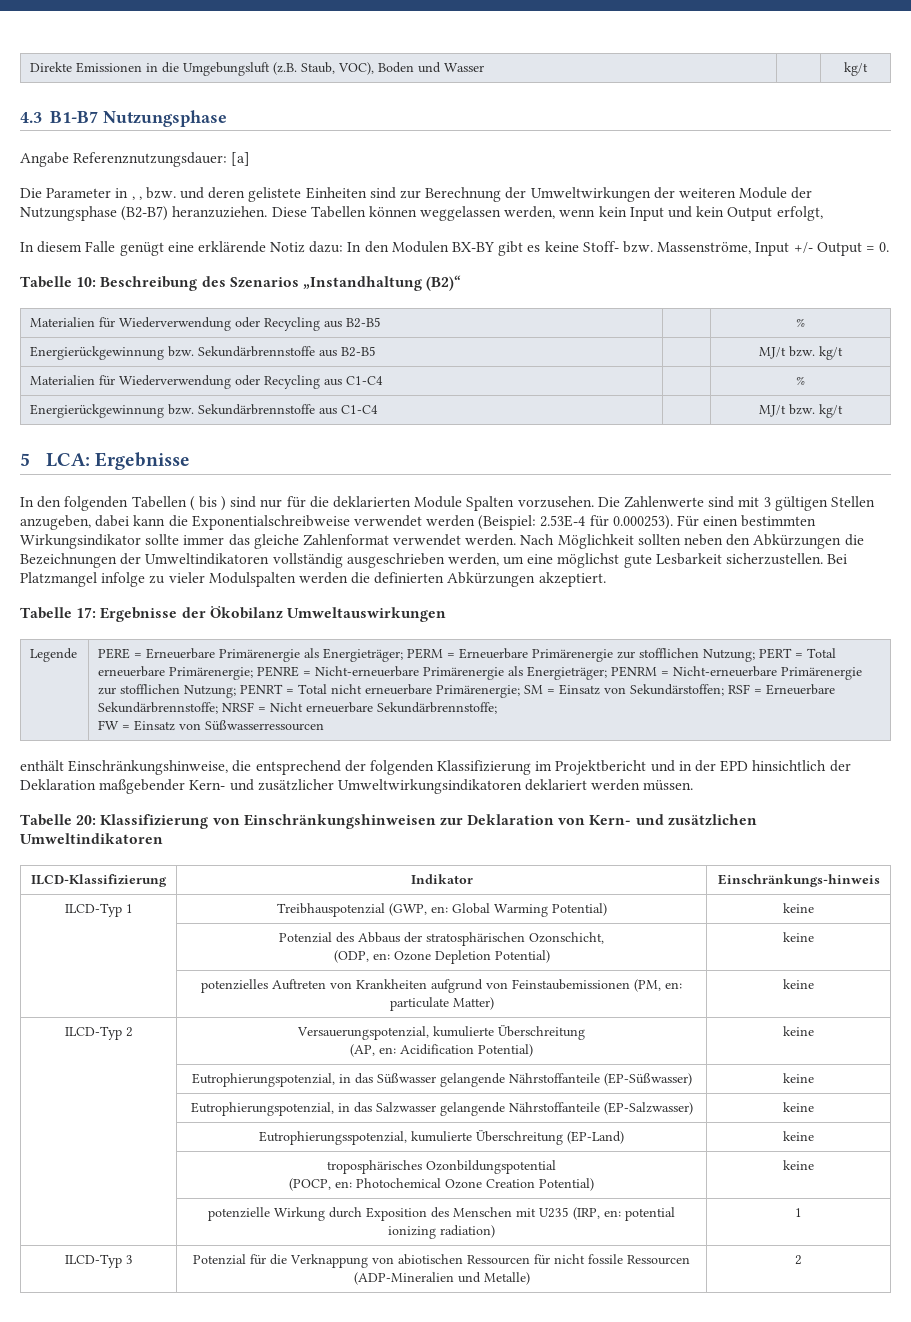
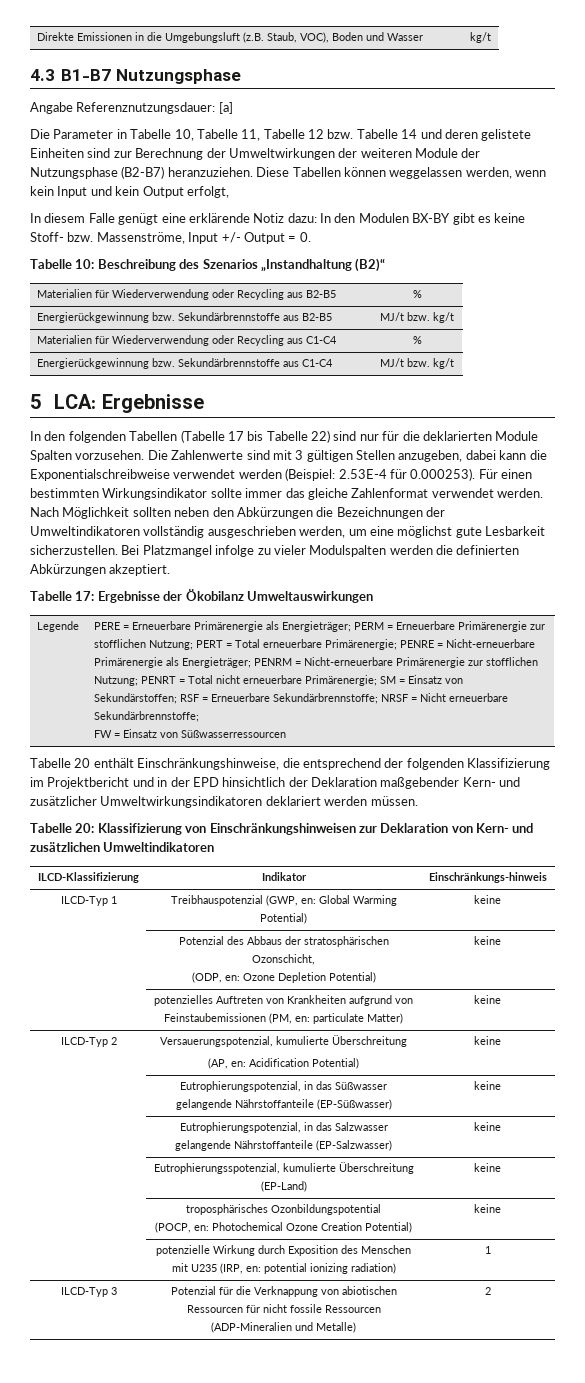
[131,187,176,200] , , bzw. -> [130,129,418,141] Tabelle 10, Tabelle 11, Tabelle 12 bzw. Tabelle 14
[189,496,227,511] ( bis ) -> [180,430,330,443] (Tabelle 17 bis Tabelle 22)
(325, 725) none -> [30,758,91,768] Tabelle 20

